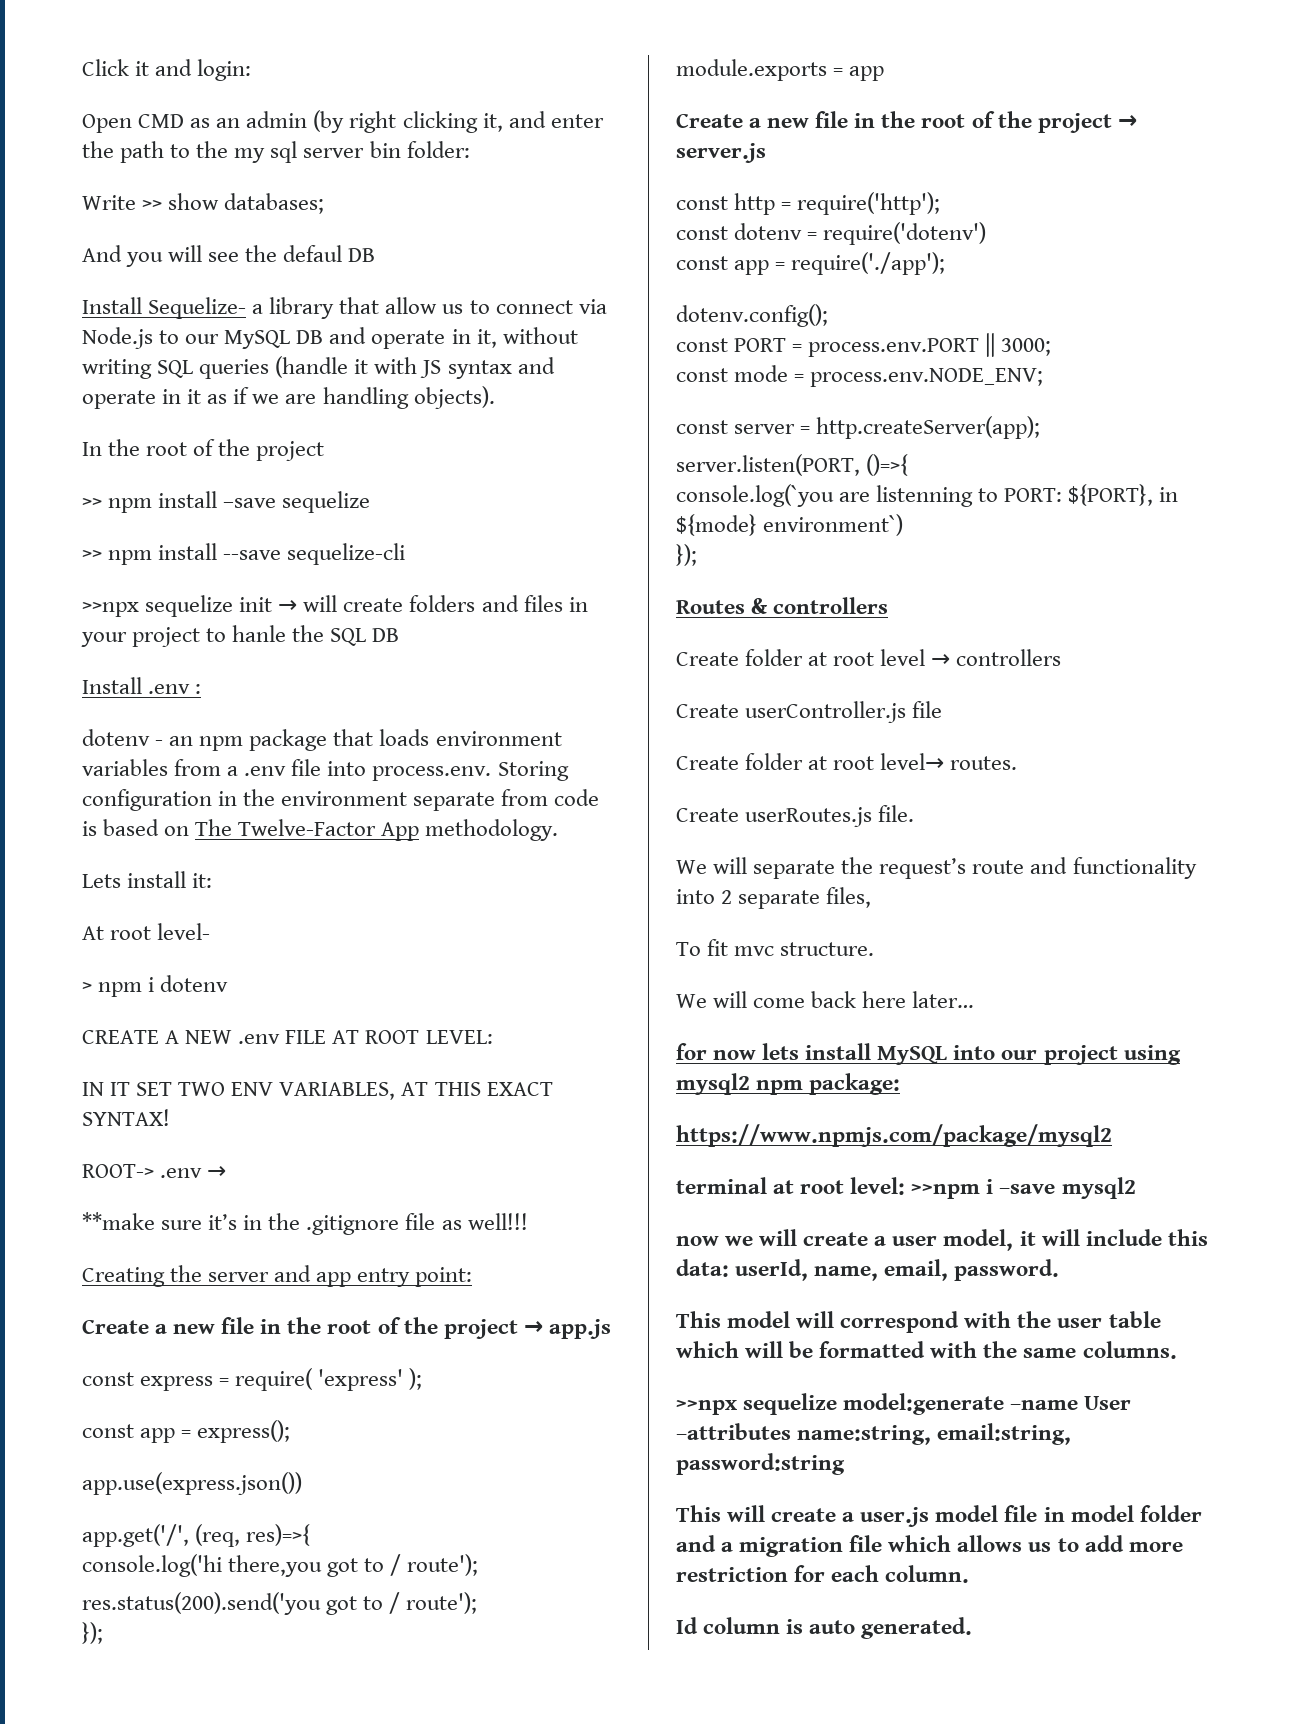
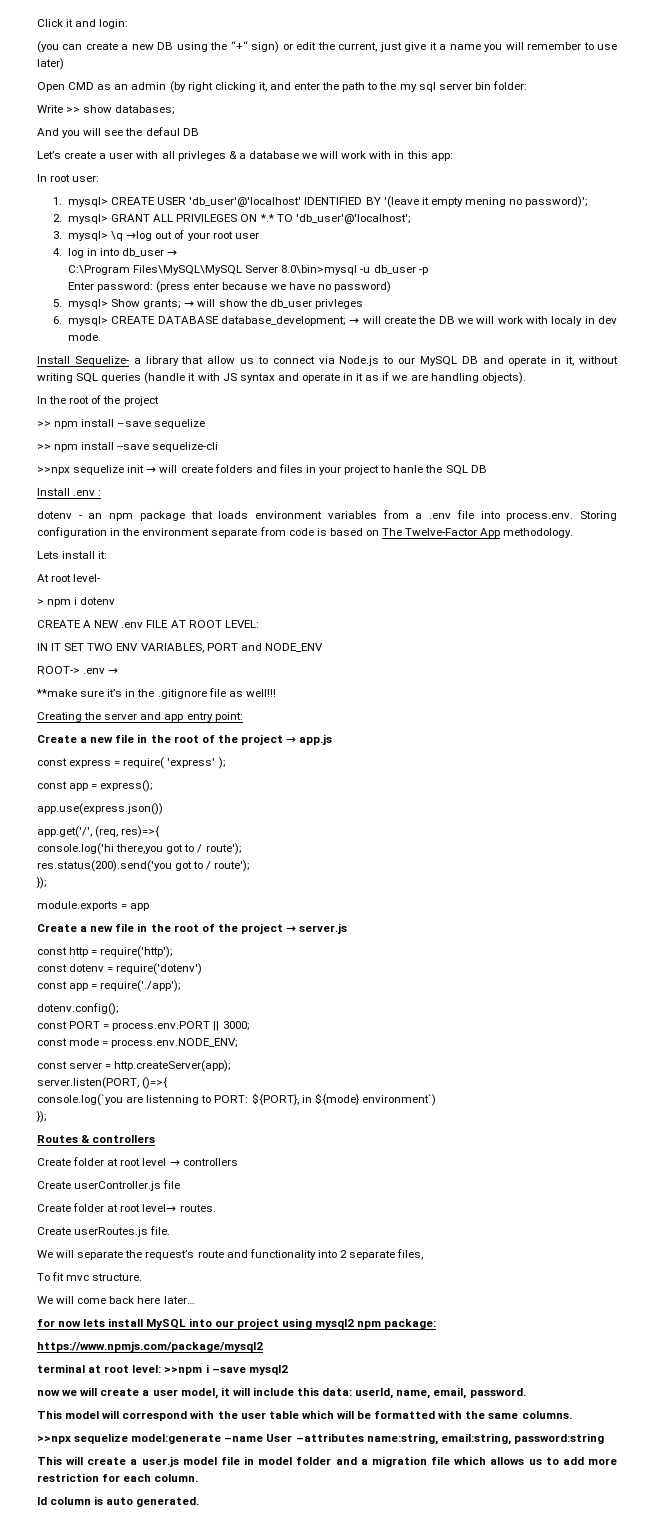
(252, 70) none -> [37,41,617,53] [37,58,64,70] // (you can create a new DB using the “+“ sign) or edit the current, just give it a name you will remember to use later)
(376, 255) none -> [37,151,453,161] [37,174,100,182] [52,196,589,208] [52,214,411,224] [52,230,259,241] [52,248,178,258] [68,265,428,275] [68,281,391,293] [52,299,363,309] [52,316,617,326] [68,333,102,341] // Let’s create a user with all privleges & a database we will work with in this app: // In root user: // 1. mysql> CREATE USER 'db_user'@'localhost' IDENTIFIED BY '(leave it empty mening no password)'; // 2. mysql> GRANT ALL PRIVILEGES ON *.* TO 'db_user'@'localhost'; // 3. mysql> \q →log out of your root user // 4. log in into db_user → // C:\Program Files\MySQL\MySQL Server 8.0\bin>mysql -u db_user -p // Enter password: (press enter because we have no password) // 5. mysql> Show grants; → will show the db_user privleges // 6. mysql> CREATE DATABASE database_development; → will create the DB we will work with localy in dev mode.
[401,1082,553,1096] [82,1109,170,1126] AT THIS EXACT SYNTAX! -> [206,643,323,652] PORT and NODE_ENV

